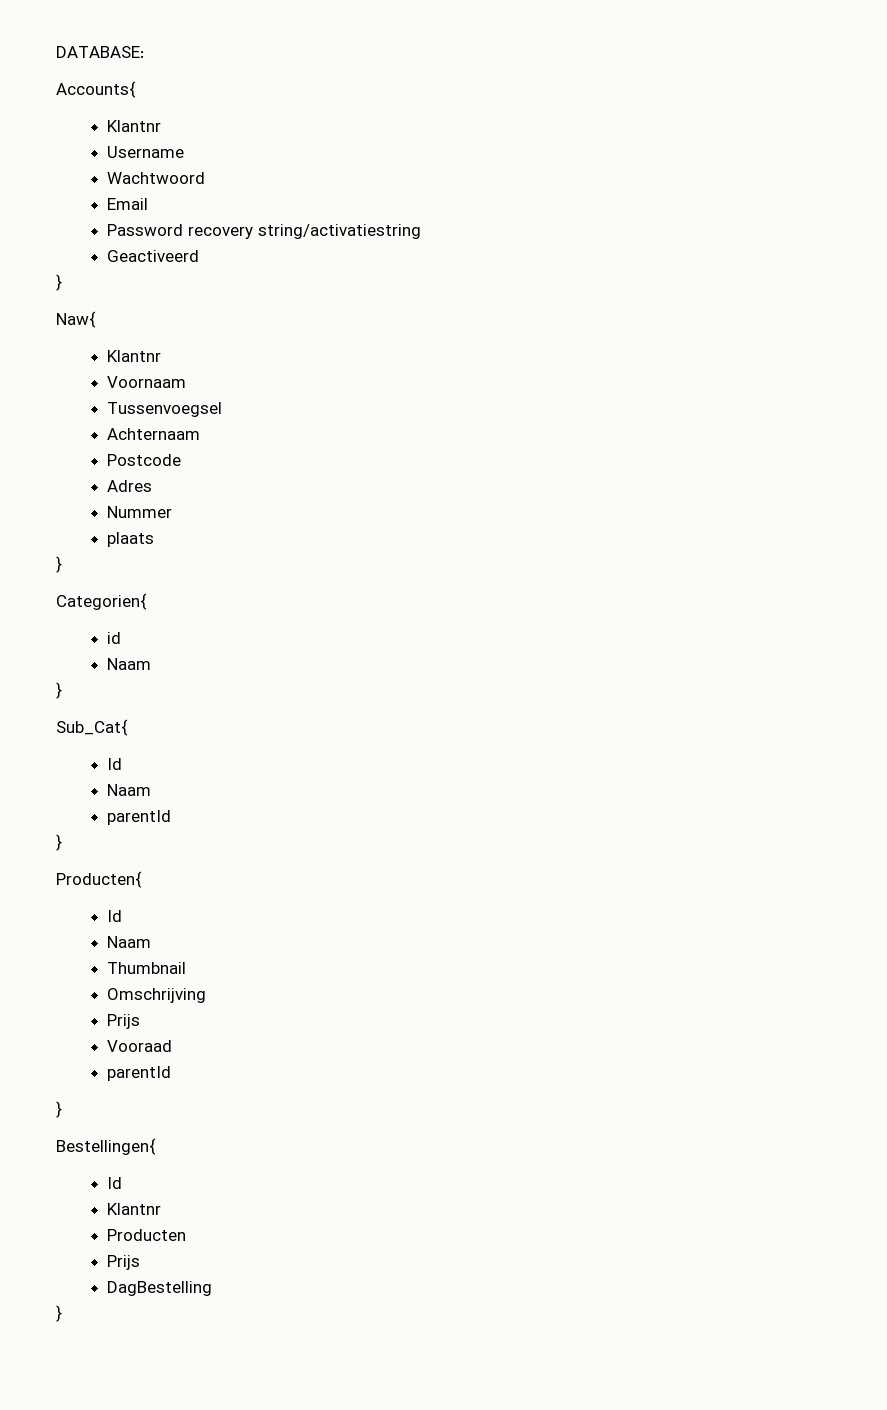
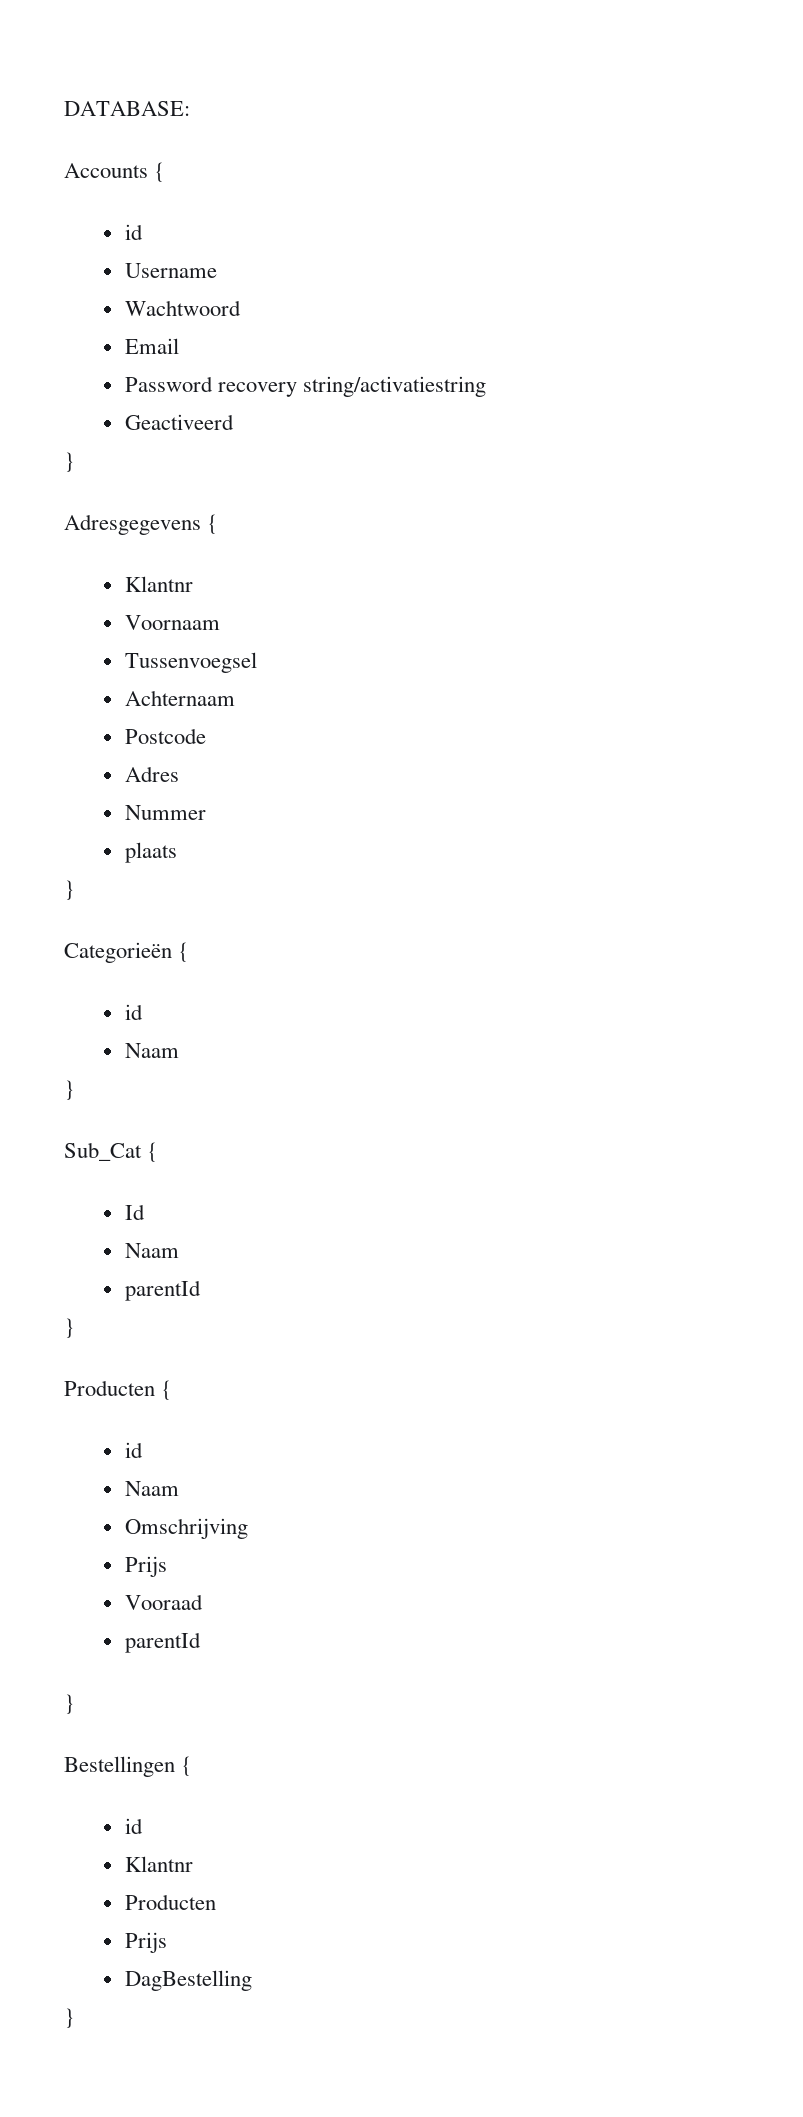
[56,81,136,98] [106,120,161,132] Accounts{ // Klantnr -> [64,162,166,182] [124,224,143,240] Accounts { // id
[56,311,96,328] Naw{ -> [64,514,219,535] Adresgegevens {
[56,593,147,610] Categorien{ -> [64,942,190,963] Categorieën {
[56,719,128,736] Sub_Cat{ -> [64,1142,159,1162] Sub_Cat {
[56,871,142,888] [106,910,122,922] [106,936,151,948] [106,962,186,974] Producten{ // Id // Naam // Thumbnail -> [64,1380,173,1400] [124,1442,143,1458] [124,1481,179,1496] Producten { // id // Naam
[56,1138,156,1155] [106,1177,122,1189] Bestellingen{ // Id -> [64,1756,193,1777] [124,1818,143,1834] Bestellingen { // id

